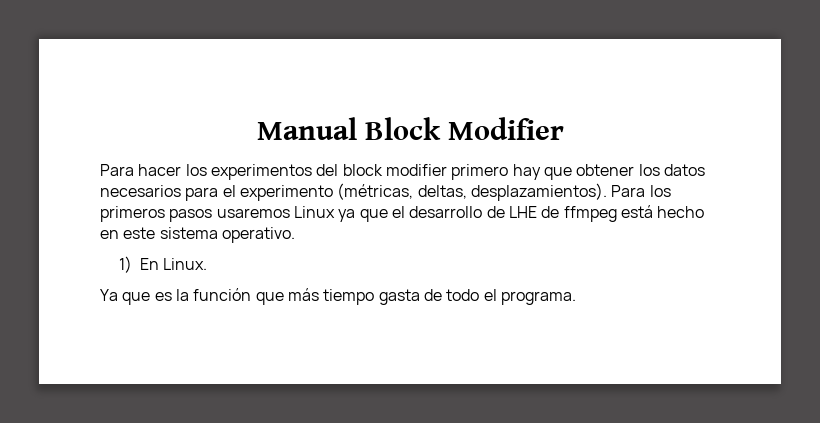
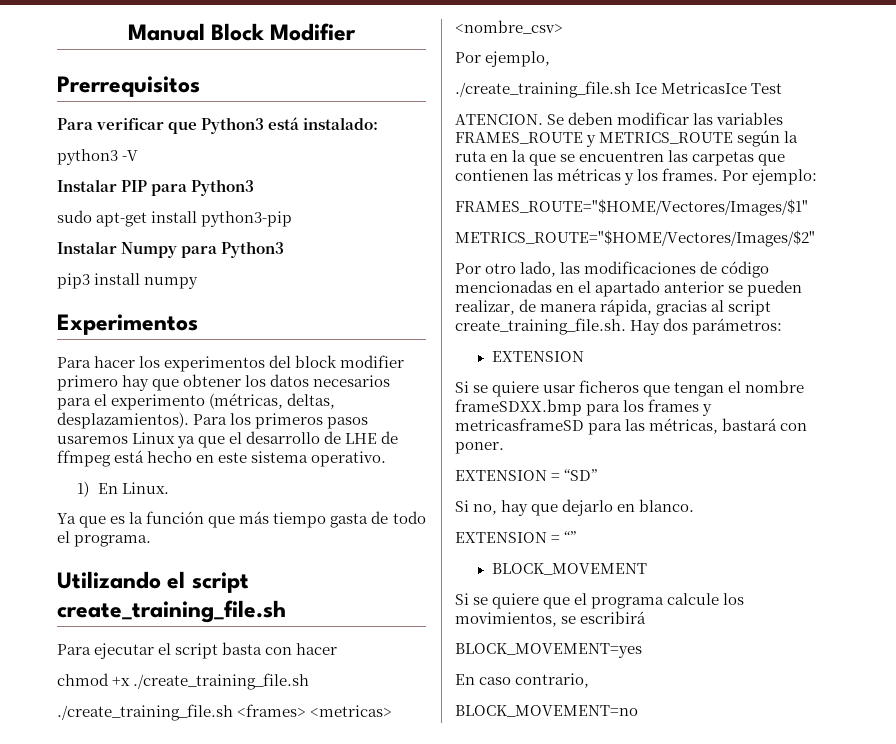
(564, 128) none -> [57,76,200,97] [57,117,379,134] [57,149,139,165] [57,179,255,196] [57,210,293,227] [57,241,285,258] [57,273,199,289] [57,314,198,335] // Prerrequisitos // Para verificar que Python3 está instalado: // python3 -V // Instalar PIP para Python3 // sudo apt-get install python3-pip // Instalar Numpy para Python3 // pip3 install numpy // Experimentos
(576, 298) none -> [57,571,249,593] [57,600,286,623] [57,642,338,659] [57,673,310,690] [57,704,393,721] [455,20,563,34] [455,51,551,67] [455,81,783,98] [455,112,784,125] [455,130,799,147] [455,150,786,166] [455,168,818,185] [455,199,808,216] [455,230,815,247] [455,261,770,278] [455,280,803,297] [455,299,772,316] [455,318,783,335] [491,351,584,362] [455,380,805,397] [455,399,713,416] [455,418,808,435] [455,442,504,454] [455,469,598,481] [455,499,695,516] [455,531,577,543] [491,563,647,575] [455,593,745,609] [455,611,647,627] [455,643,642,658] [455,673,590,688] [455,705,638,717] // Utilizando el script create_training_file.sh // Para ejecutar el script basta con hacer // chmod +x ./create_training_file.sh // ./create_training_file.sh <frames> <metricas> <nombre_csv> // Por ejemplo, // ./create_training_file.sh Ice MetricasIce Test // ATENCION. Se deben modificar las variables FRAMES_ROUTE y METRICS_ROUTE según la ruta en la que se encuentren las carpetas que contienen las métricas y los frames. Por ejemplo: // FRAMES_ROUTE="$HOME/Vectores/Images/$1" // METRICS_ROUTE="$HOME/Vectores/Images/$2" // Por otro lado, las modificaciones de código mencionadas en el apartado anterior se pueden realizar, de manera rápida, gracias al script create_training_file.sh. Hay dos parámetros: // EXTENSION // Si se quiere usar ficheros que tengan el nombre frameSDXX.bmp para los frames y metricasframeSD para las métricas, bastará con poner. // EXTENSION = “SD” // Si no, hay que dejarlo en blanco. // EXTENSION = “” // BLOCK_MOVEMENT // Si se quiere que el programa calcule los movimientos, se escribirá // BLOCK_MOVEMENT=yes // En caso contrario, // BLOCK_MOVEMENT=no

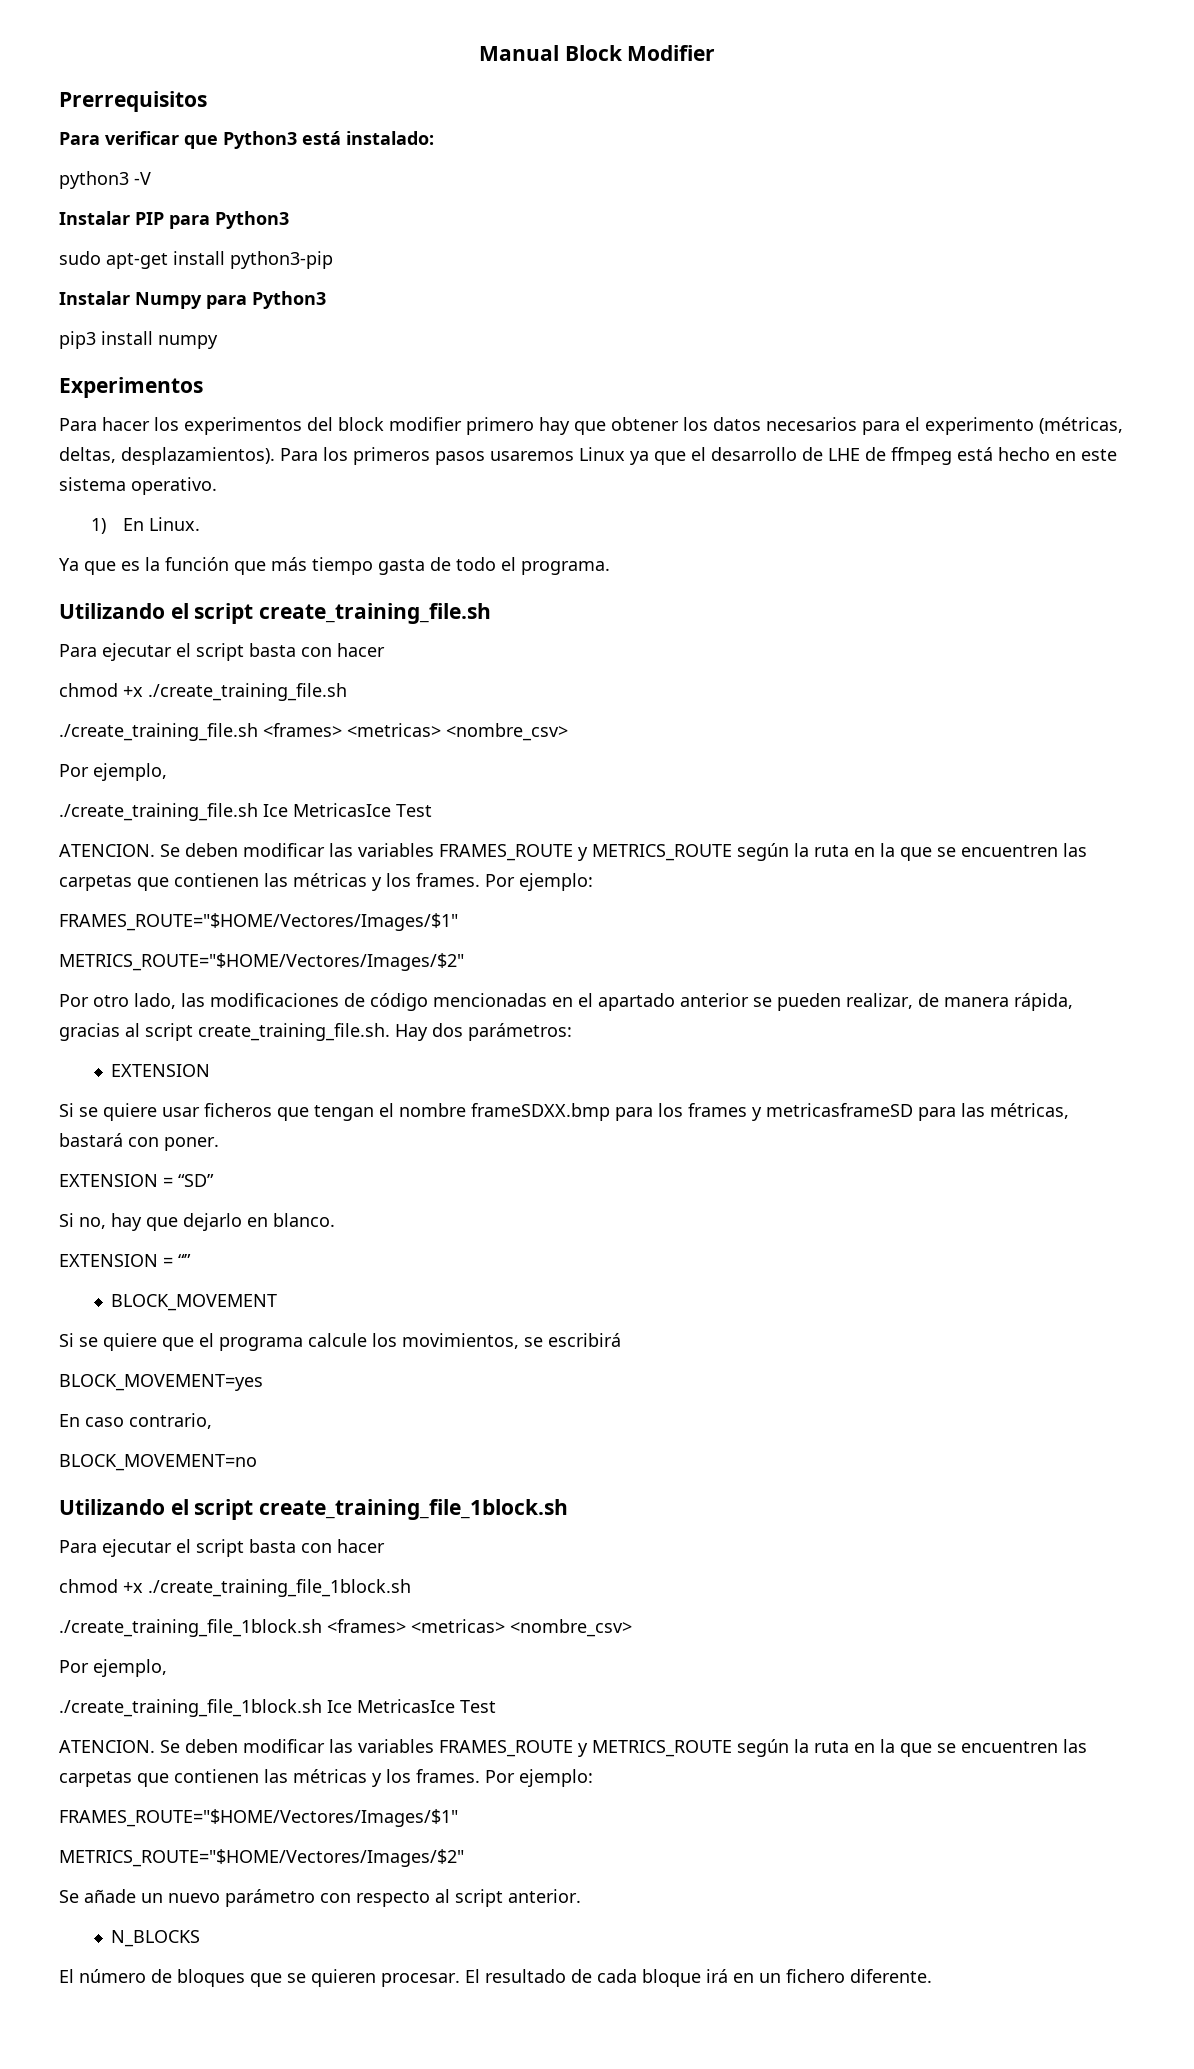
(638, 711) none -> [59,1499,569,1520] [59,1539,385,1557] [59,1579,411,1597] [59,1619,632,1637] [59,1659,167,1677] [59,1699,496,1717] [59,1739,1087,1757] [59,1769,593,1787] [59,1809,458,1827] [59,1849,464,1867] [59,1889,581,1907] [110,1930,200,1947] [59,1969,932,1987] // Utilizando el script create_training_file_1block.sh // Para ejecutar el script basta con hacer // chmod +x ./create_training_file_1block.sh // ./create_training_file_1block.sh <frames> <metricas> <nombre_csv> // Por ejemplo, // ./create_training_file_1block.sh Ice MetricasIce Test // ATENCION. Se deben modificar las variables FRAMES_ROUTE y METRICS_ROUTE según la ruta en la que se encuentren las carpetas que contienen las métricas y los frames. Por ejemplo: // FRAMES_ROUTE="$HOME/Vectores/Images/$1" // METRICS_ROUTE="$HOME/Vectores/Images/$2" // Se añade un nuevo parámetro con respecto al script anterior. // N_BLOCKS // El número de bloques que se quieren procesar. El resultado de cada bloque irá en un fichero diferente.

